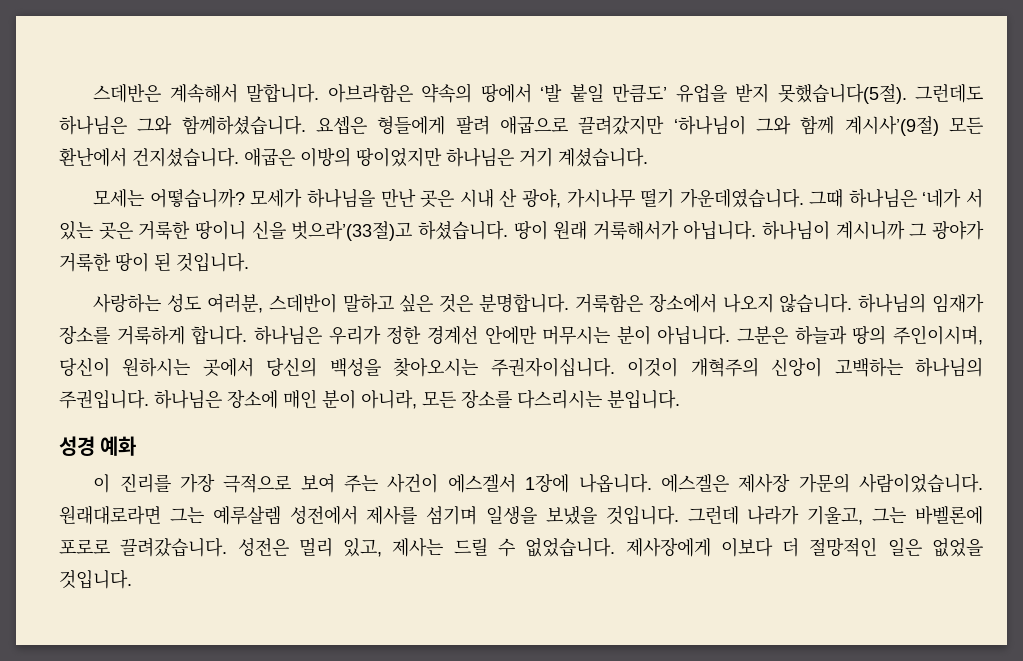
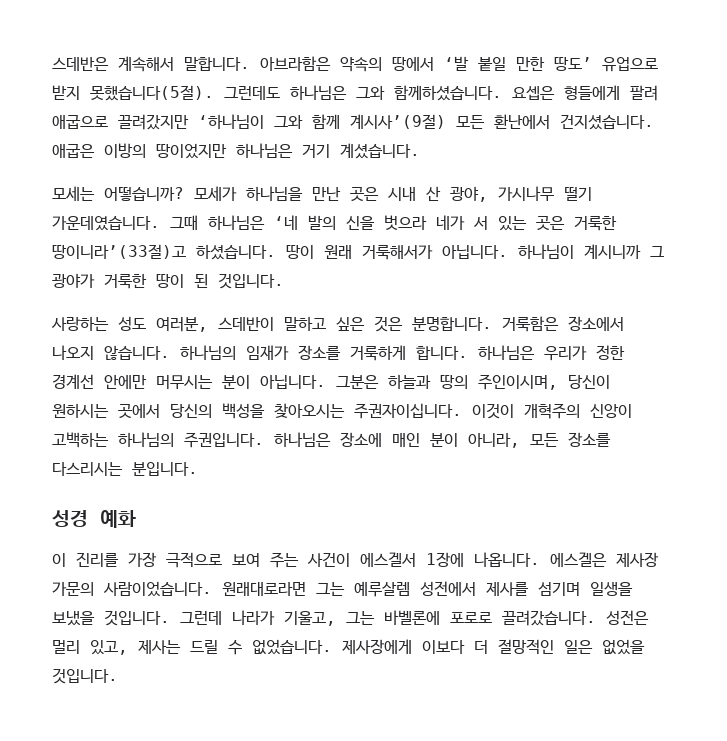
[612,84,727,103] 만큼도’ 유업을 -> [516,56,658,72] 만한 땅도’ 유업으로
[922,189,962,208] ‘네가 -> [274,215,465,230] ‘네 발의 신을 벗으라 네가
[194,221,413,241] 땅이니 신을 벗으라’(33절)고 -> [52,244,186,259] 땅이니라’(33절)고

